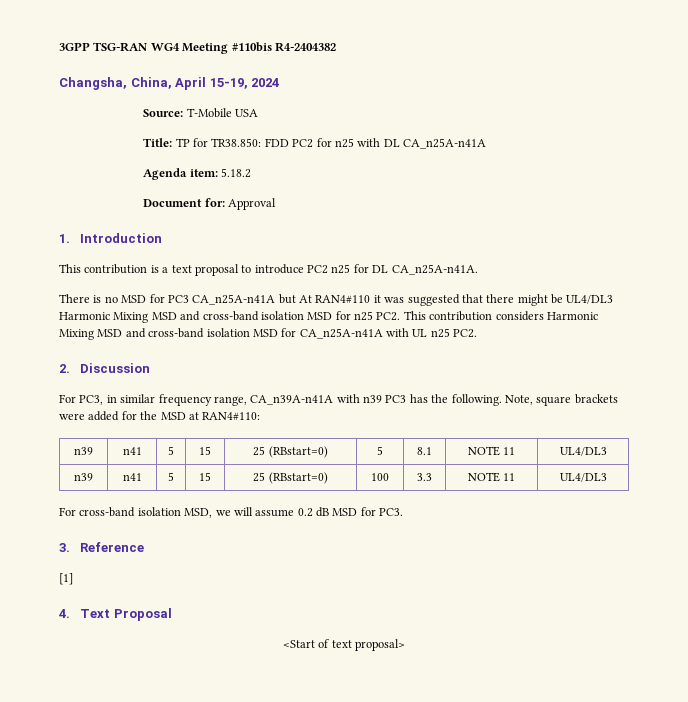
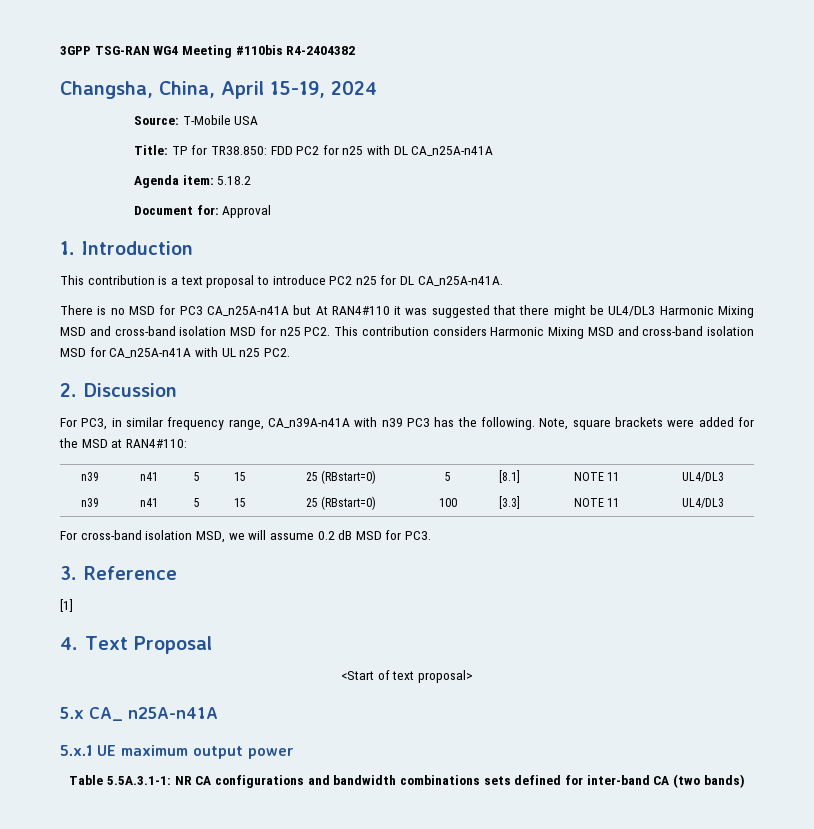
[417,447,432,455] 8.1 -> [499,470,520,483] [8.1]
[417,473,432,481] 3.3 -> [499,496,520,509] [3.3]
(406, 645) none -> [60,707,218,721] [60,745,294,759] [69,774,745,788] // 5.x CA_ n25A-n41A // 5.x.1 UE maximum output power // Table 5.5A.3.1-1: NR CA configurations and bandwidth combinations sets defined for inter-band CA (two bands)

